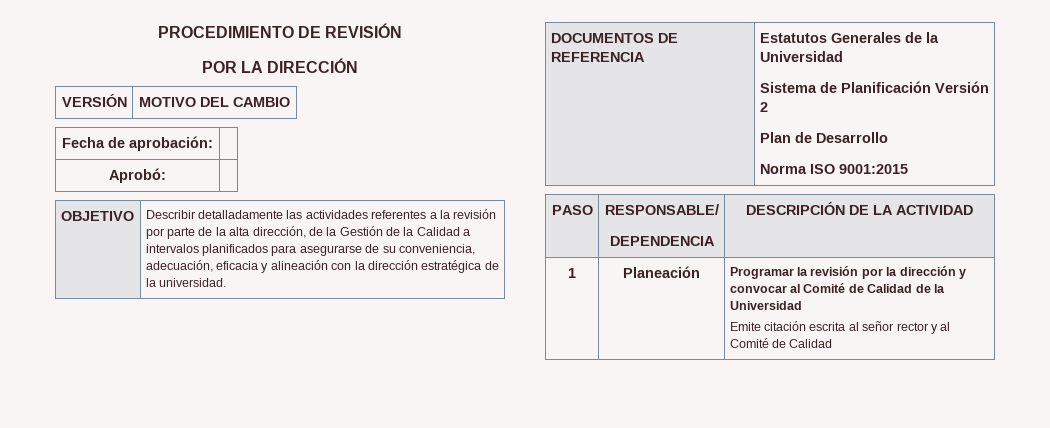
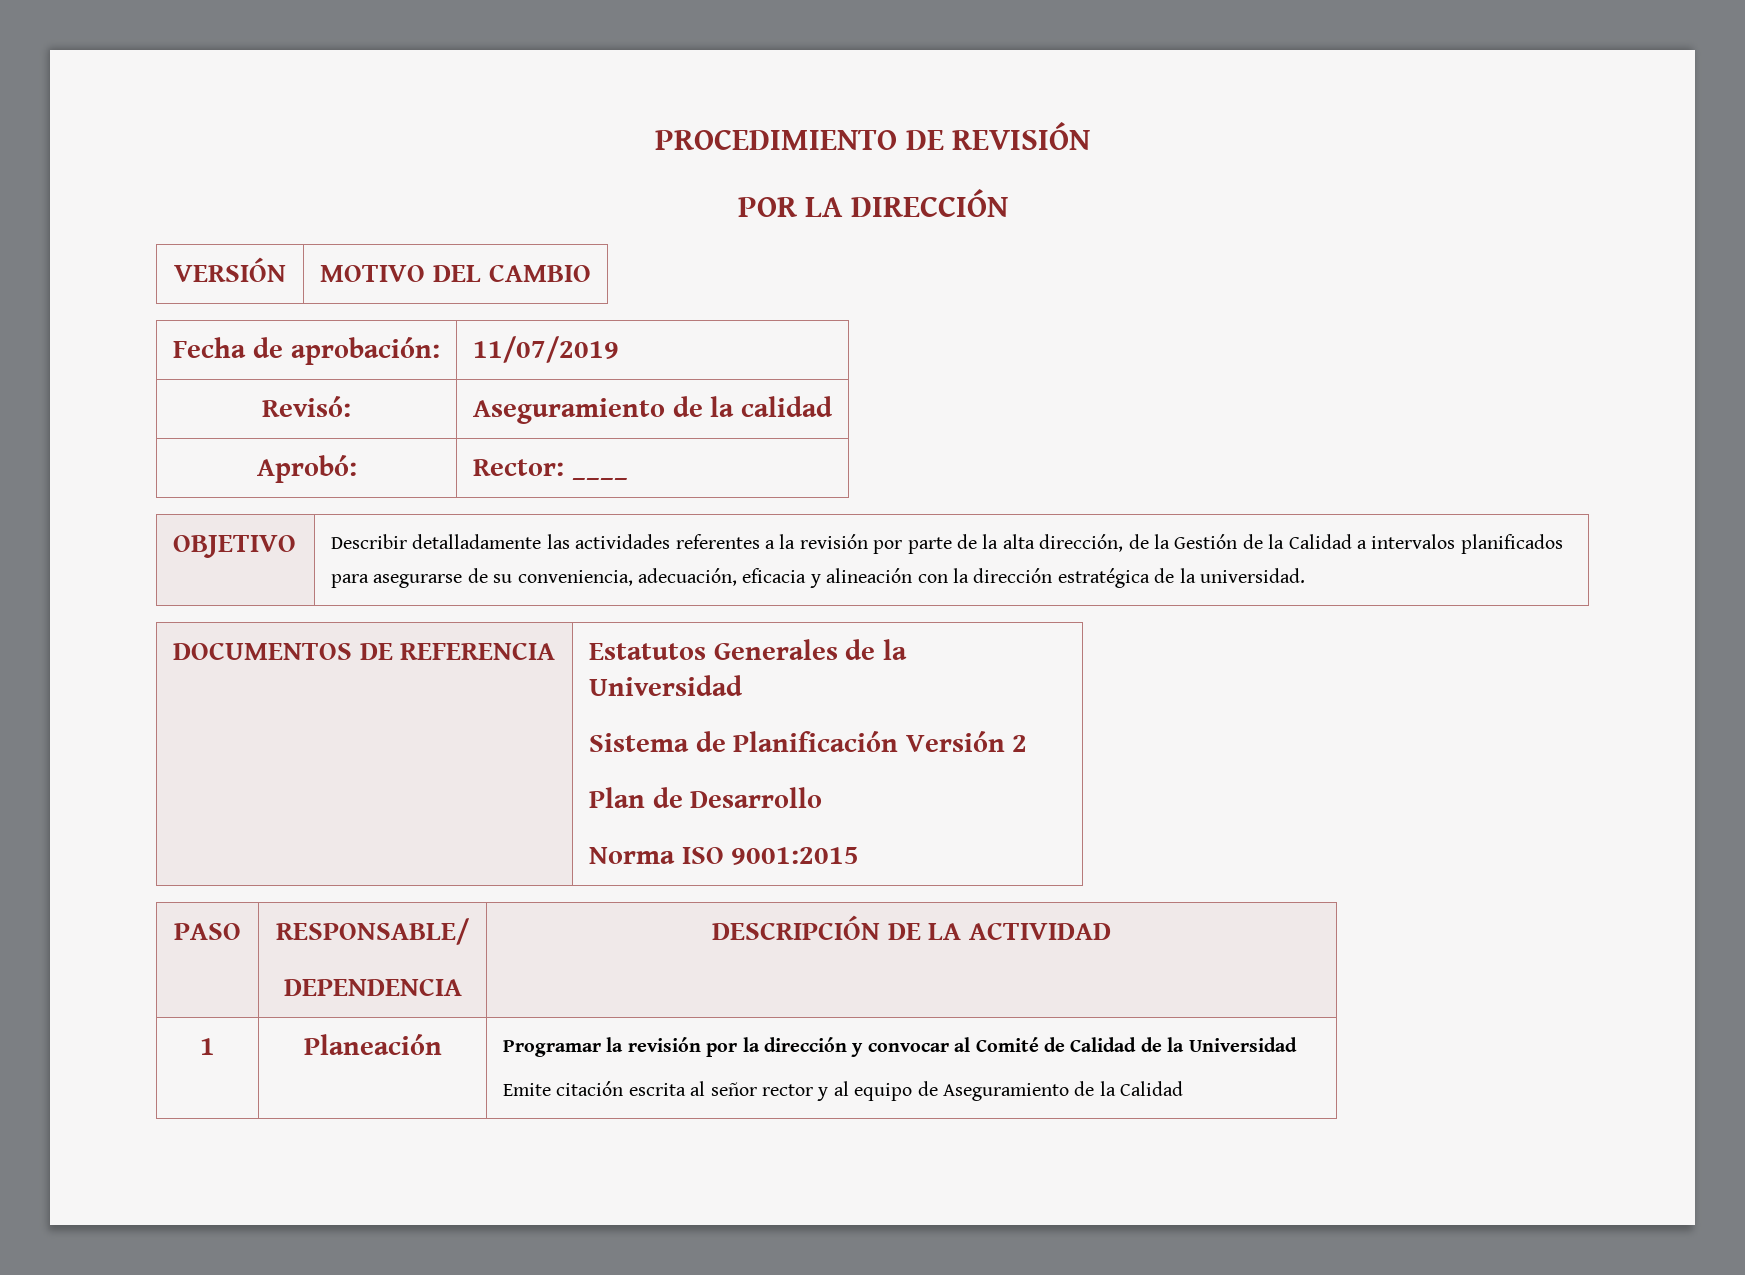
(213, 143) none -> [473,336,620,363] [262,396,351,417] [473,396,833,424] 11/07/2019 // Revisó: | Aseguramiento de la calidad
(166, 175) none -> [473,459,565,476] [571,476,628,480] Rector: ____
[729,338,787,348] Comité de -> [854,1081,1116,1101] equipo de Aseguramiento de la

